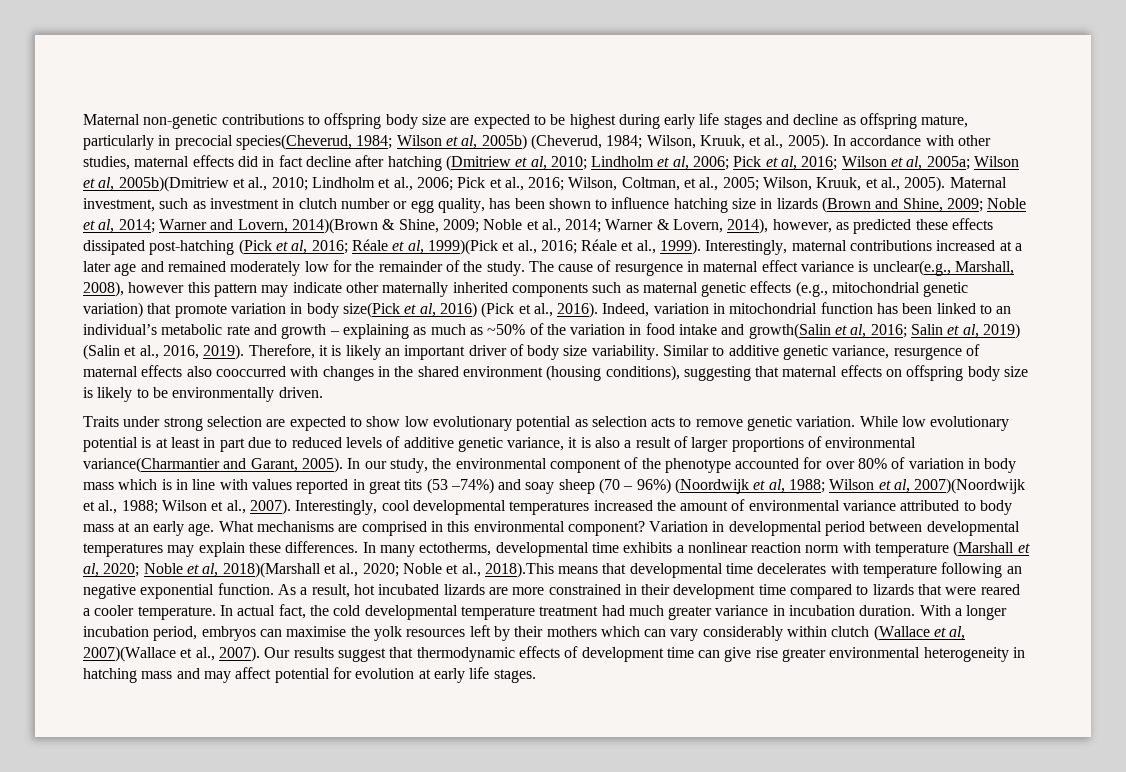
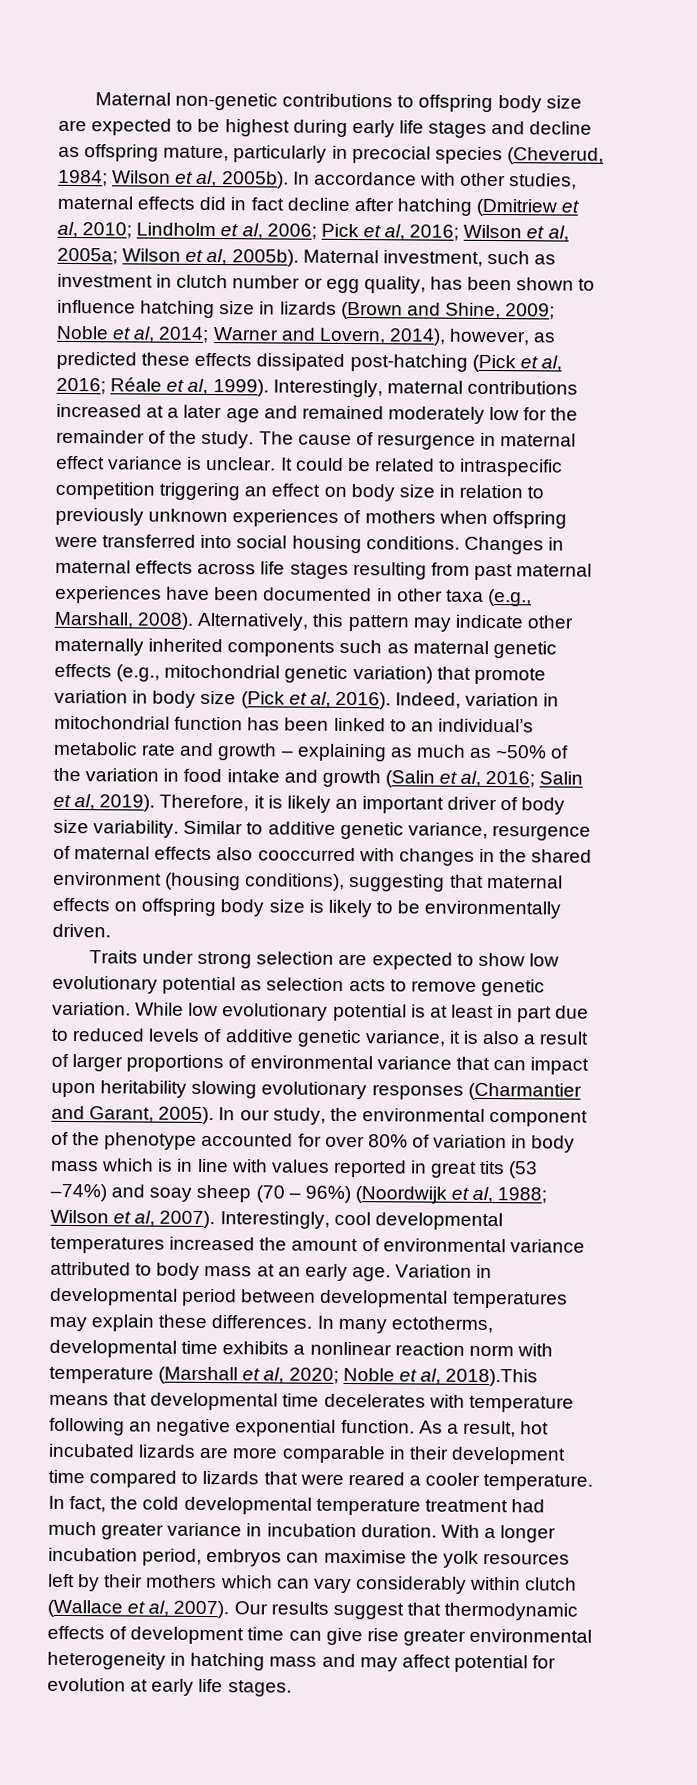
[235,134,352,150] species(Cheverud, -> [434,146,604,165] species (Cheverud,
[481,134,829,150] 2005b) (Cheverud, 1984; Wilson, Kruuk, et al., 2005). -> [221,171,289,189] 2005b).
[118,176,946,192] 2005b)(Dmitriew et al., 2010; Lindholm et al., 2006; Pick et al., 2016; Wilson, Coltman, et al., 2005; Wilson, Kruuk, et al., 2005). -> [231,249,299,267] 2005b).
[291,218,724,234] 2014)(Brown & Shine, 2009; Noble et al., 2014; Warner & Lovern, -> (386, 336) none
[427,239,656,255] 1999)(Pick et al., 2016; Réale et al., -> (209, 386) none
[872,260,1015,276] [83,281,185,297] unclear(e.g., Marshall, 2008), however -> [206,456,564,477] [55,481,545,502] [55,507,567,529] [54,534,564,555] [55,559,593,581] [55,585,532,607] [54,611,309,631] unclear. It could be related to intraspecific competition triggering an effect on body size in relation to previously unknown experiences of mothers when offspring were transferred into social housing conditions. Changes in maternal effects across life stages resulting from past maternal experiences have been documented in other taxa (e.g., Marshall, 2008). Alternatively,
[342,302,553,318] size(Pick et al, 2016) (Pick et al., -> [200,690,331,709] size (Pick et al,
[748,323,831,339] growth(Salin -> [321,769,435,788] growth (Salin
[983,323,1021,339] [83,344,199,360] 2019) (Salin et al., 2016, -> (96, 802) none
[83,457,220,473] variance(Charmantier -> [376,1056,590,1075] [51,1080,582,1101] variance that can impact upon heritability slowing evolutionary responses (Charmantier
[914,478,1026,494] [83,500,246,514] 2007)(Noordwijk et al., 1988; Wilson et al., -> (156, 1218) none
[218,521,645,536] What mechanisms are comprised in this environmental component? -> (391, 1274) none
[222,562,481,578] 2018)(Marshall et al., 2020; Noble et al., -> (441, 1376) none
[548,584,621,595] constrained -> [281,1445,386,1464] comparable
[237,605,276,616] actual -> (65, 1502) none
[83,646,215,662] 2007)(Wallace et al., -> (170, 1608) none

